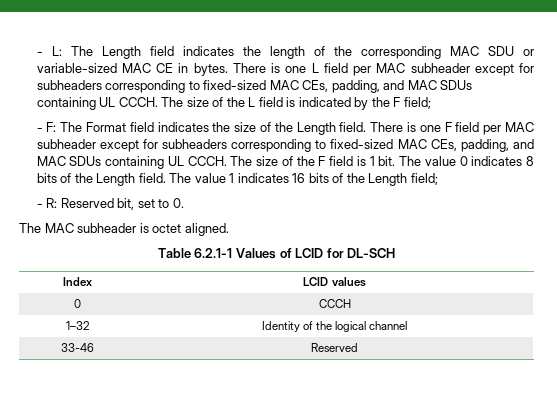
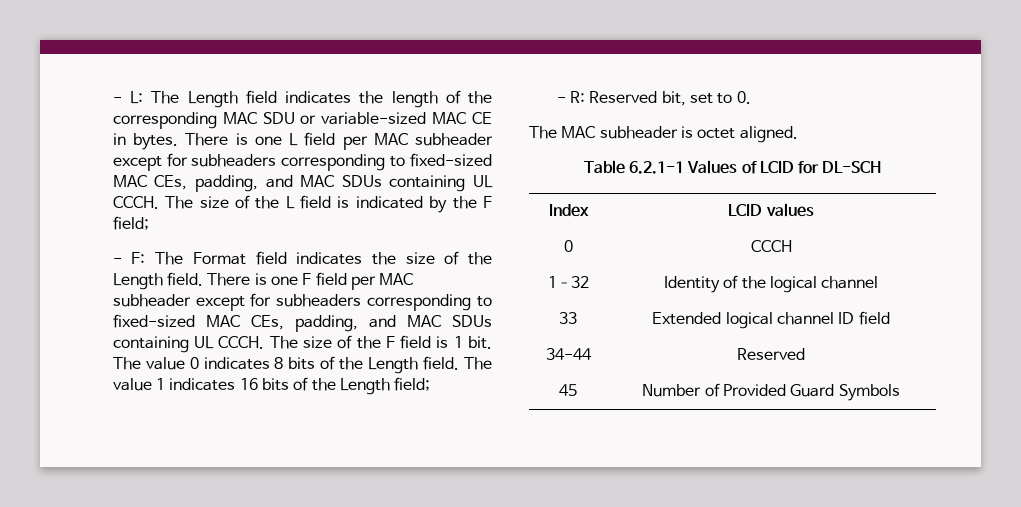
[61,343,94,352] [311,343,358,352] 33-46 | Reserved -> [559,312,577,324] [652,311,890,329] [545,348,592,360] [737,348,805,360] [559,384,577,396] [642,383,900,401] 33 | Extended logical channel ID field // 34-44 | Reserved // 45 | Number of Provided Guard Symbols

